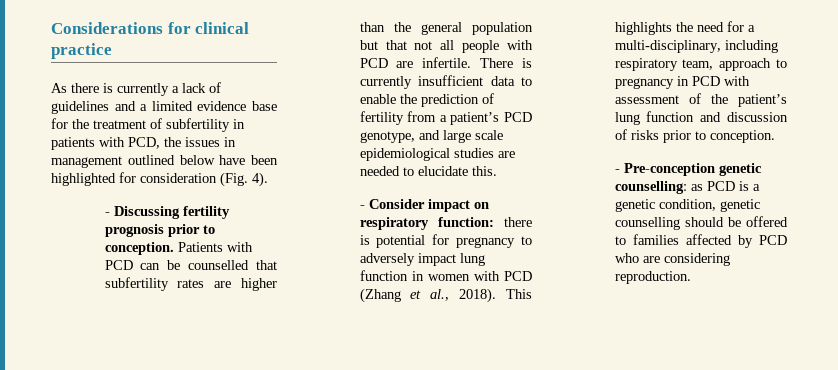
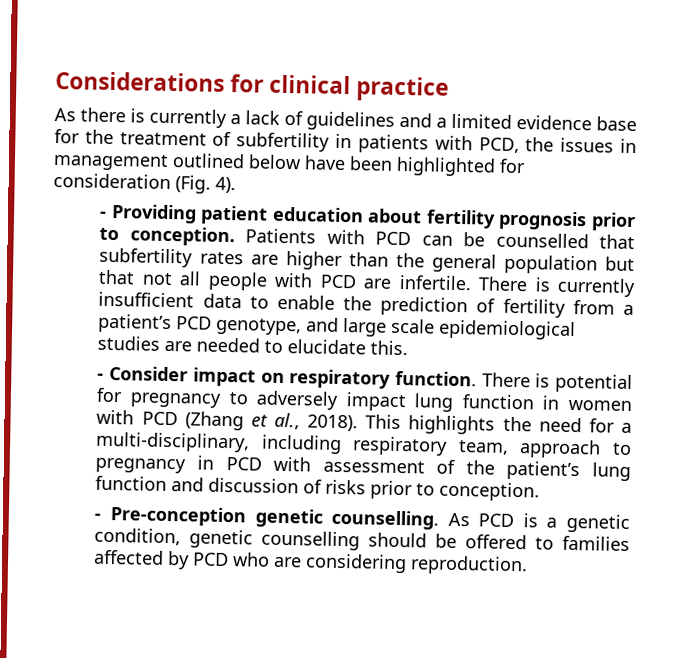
[113,206,180,219] Discussing -> [110,203,423,225] Providing patient education about
[437,217,532,227] function: there -> [394,370,531,388] function. There
[614,181,703,194] counselling: as -> [331,509,470,530] counselling. As

